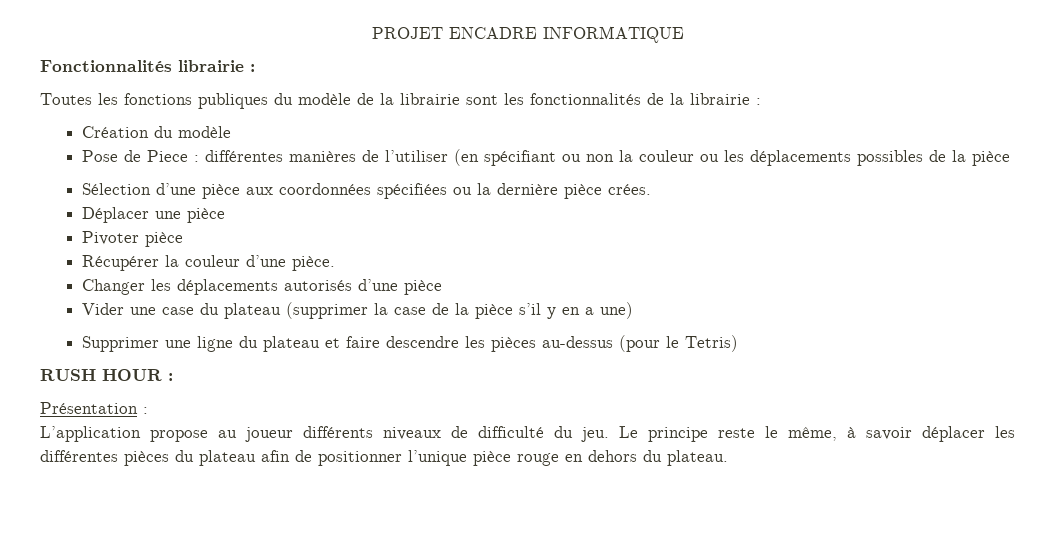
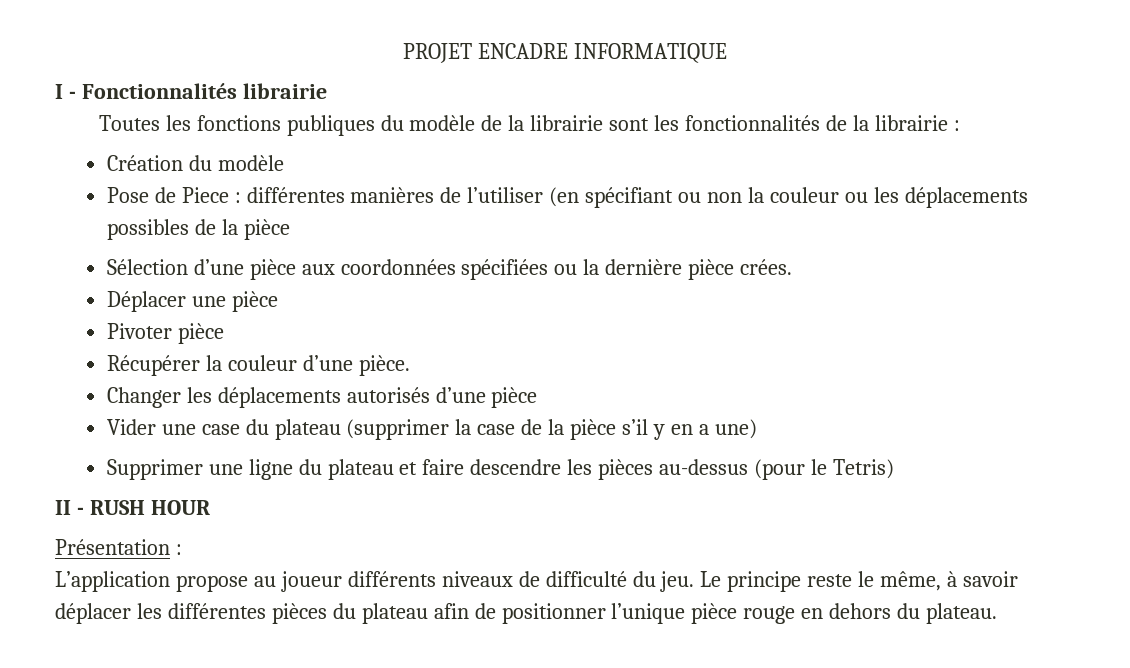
(684, 34) none -> [55,84,76,99] I -
[250,64,255,72] : -> (327, 91) none
(738, 343) none -> [55,500,84,515] II -
[168,373,173,381] : -> (210, 507) none

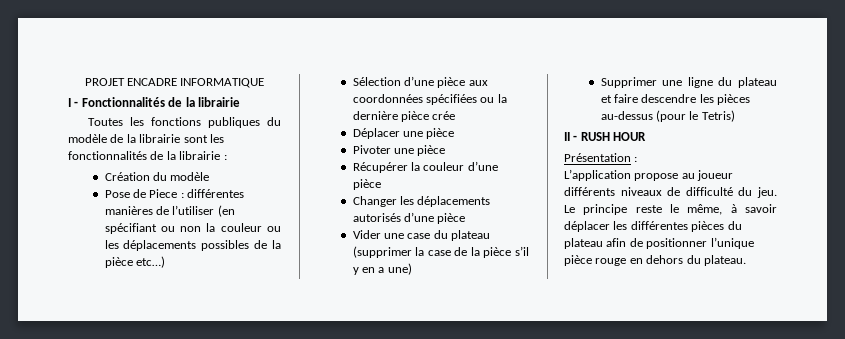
(237, 91) none -> [168,97,195,107] de la
(290, 229) none -> [135,256,165,268] etc…)
[740,259,793,275] crées. -> [432,111,456,120] crée
(172, 331) none -> [393,148,414,154] une
[358,355,410,376] pièce. -> [352,179,381,190] pièce

